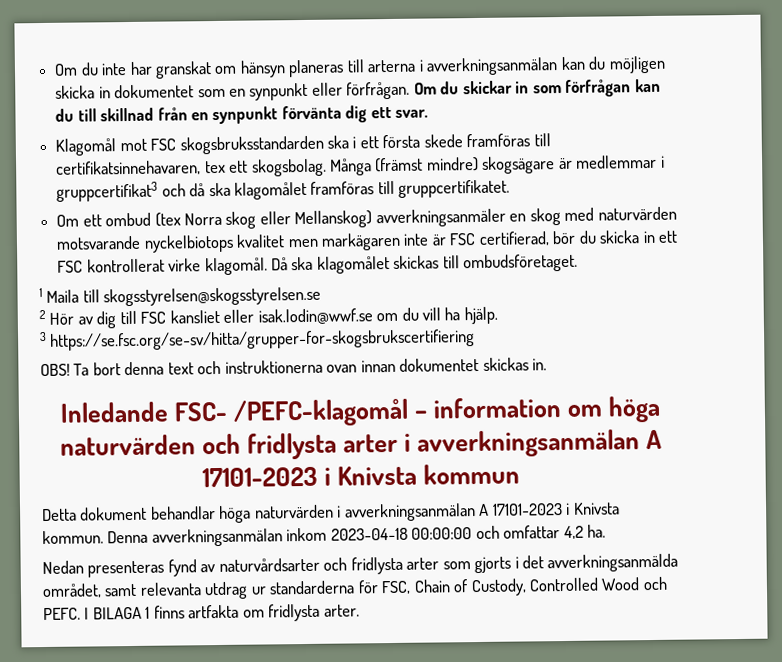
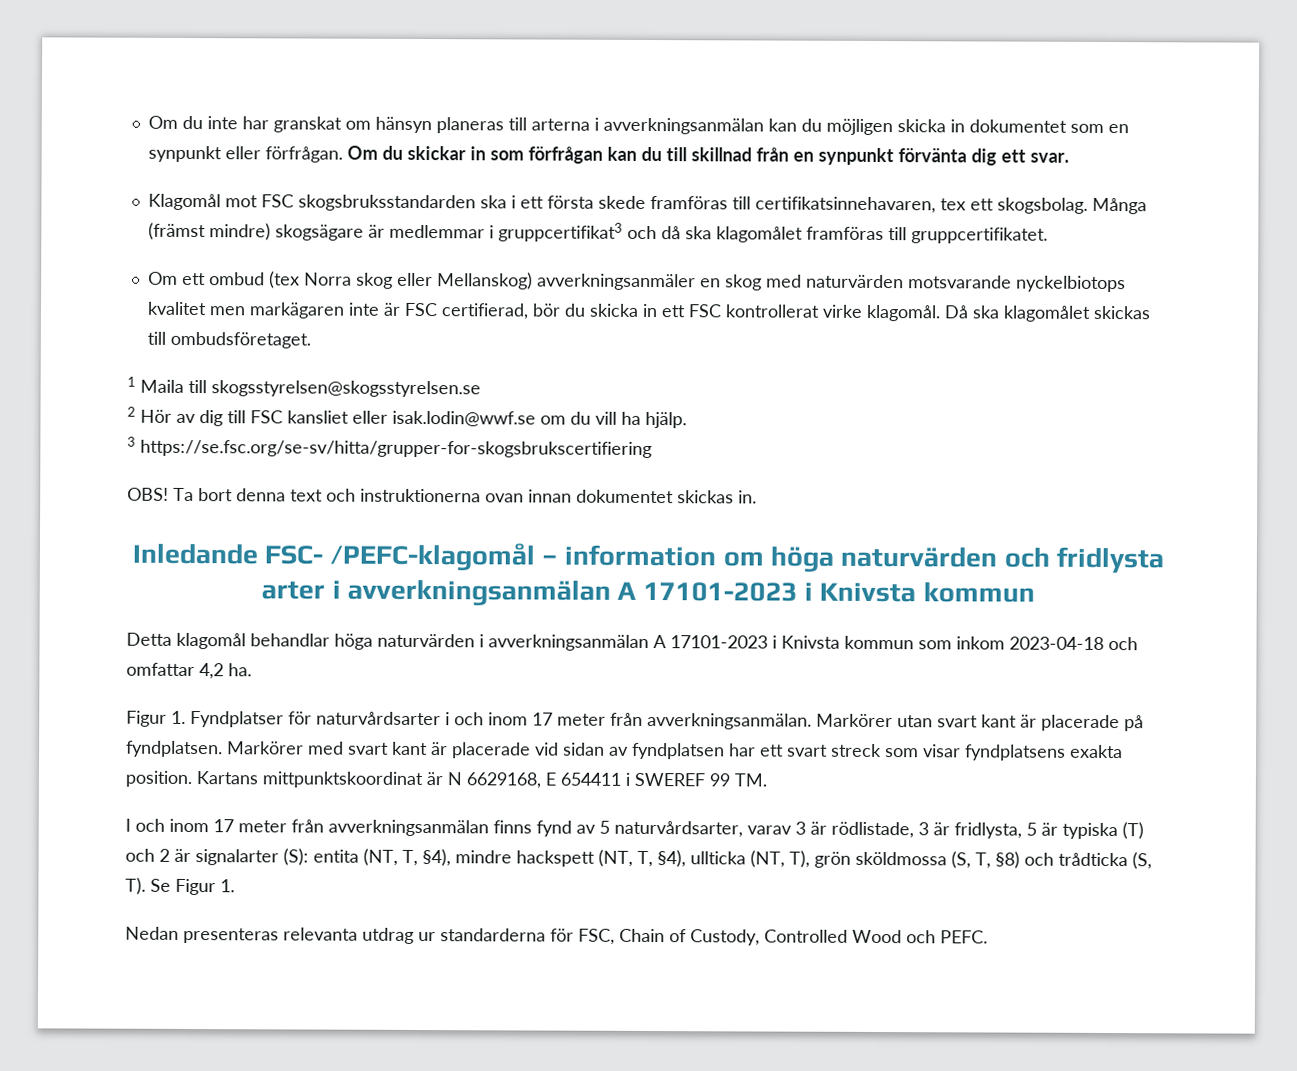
[80,506,148,521] dokument -> [176,632,246,650] klagomål
[42,528,283,547] kommun. Denna avverkningsanmälan -> [844,635,952,650] kommun som
[411,527,473,540] 00:00:00 -> (1104, 643) none
[42,553,679,578] [42,583,138,599] Nedan presenteras fynd av naturvårdsarter och fridlysta arter som gjorts i det avverkningsanmälda området, samt -> [126,710,1144,732] [126,740,1123,761] [125,770,767,789] [125,818,1144,840] [125,848,1152,870] [125,877,235,896] [125,926,279,944] Figur 1. Fyndplatser för naturvårdsarter i och inom 17 meter från avverkningsanmälan. Markörer utan svart kant är placerade på fyndplatsen. Markörer med svart kant är placerade vid sidan av fyndplatsen har ett svart streck som visar fyndplatsens exakta position. Kartans mittpunktskoordinat är N 6629168, E 654411 i SWEREF 99 TM. // I och inom 17 meter från avverkningsanmälan finns fynd av 5 naturvårdsarter, varav 3 är rödlistade, 3 är fridlysta, 5 är typiska (T) och 2 är signalarter (S): entita (NT, T, §4), mindre hackspett (NT, T, §4), ullticka (NT, T), grön sköldmossa (S, T, §8) och trådticka (S, T). Se Figur 1. // Nedan presenteras
[84,603,360,622] I BILAGA 1 finns artfakta om fridlysta arter. -> (988, 937) none

